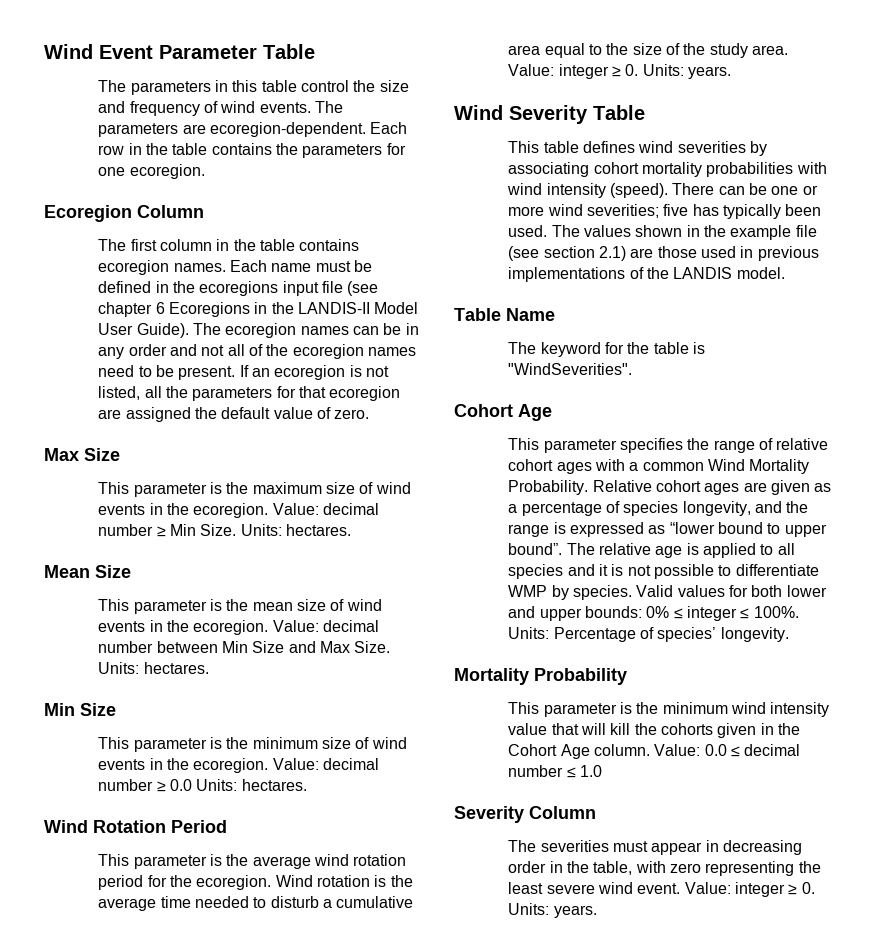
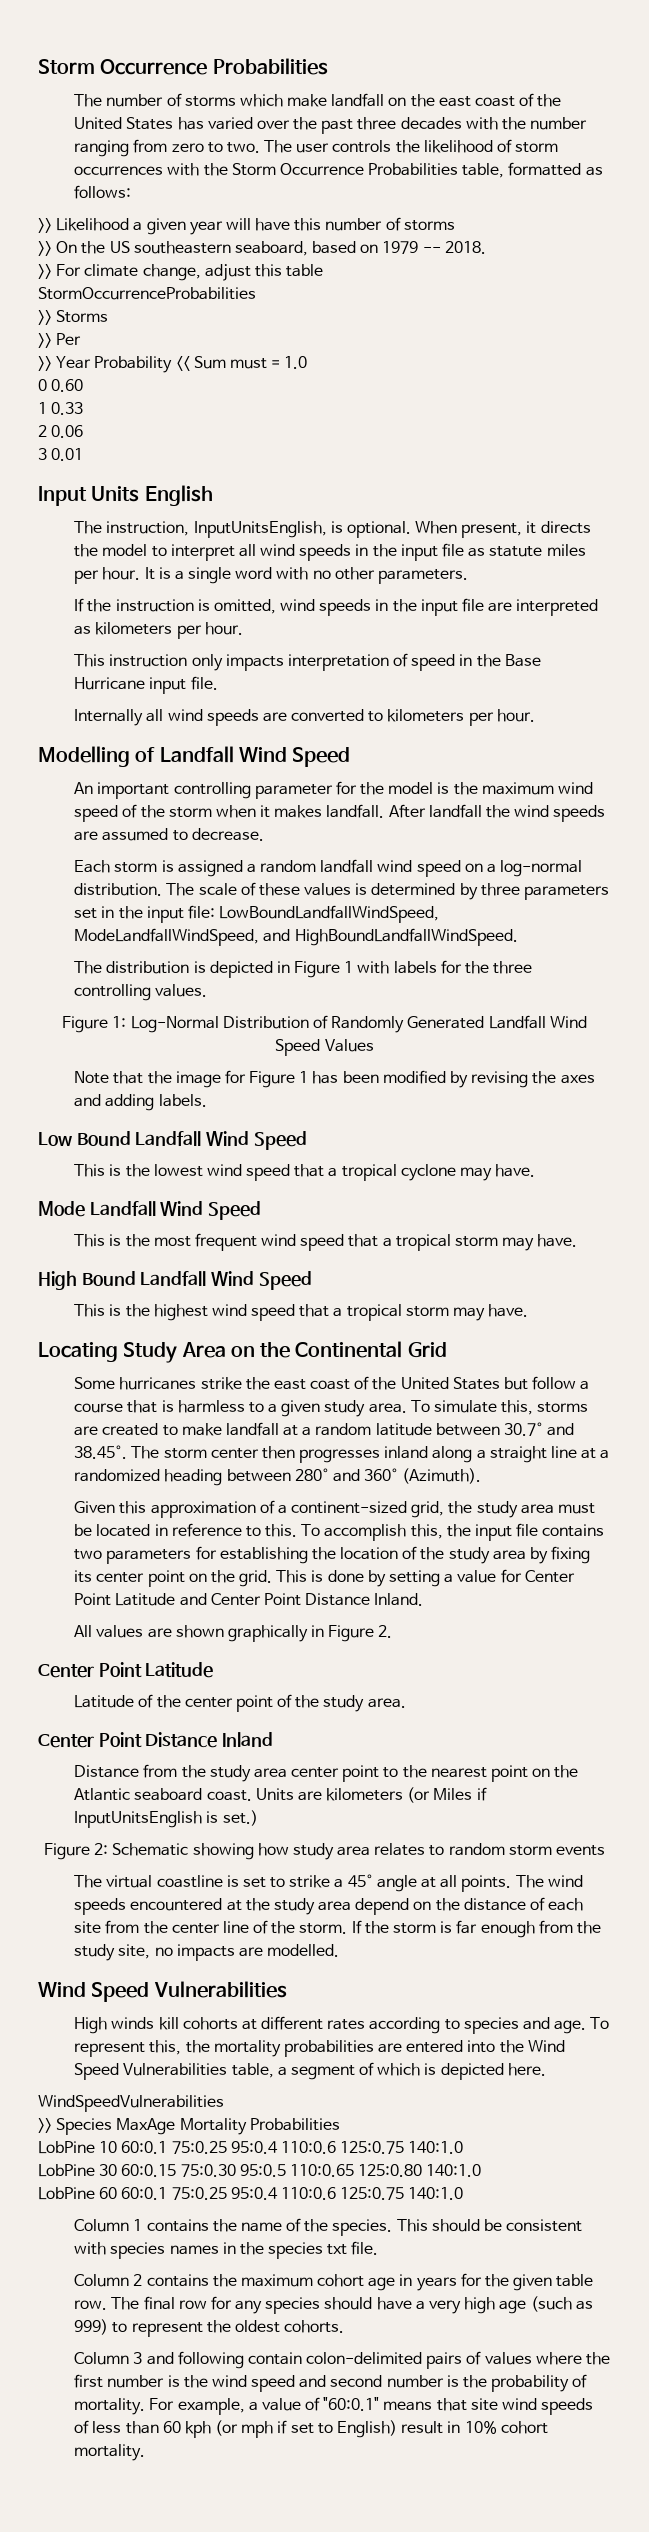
[44,44,315,59] [98,80,409,95] [98,101,343,116] [98,122,408,137] [98,143,406,158] [98,164,205,179] [44,205,204,222] [98,239,360,251] [98,260,372,275] [98,281,379,296] [98,302,419,317] [98,323,419,338] [98,344,416,359] [98,365,389,380] [98,386,401,401] [98,407,370,422] [44,448,120,461] [98,482,411,497] [98,503,379,518] [98,524,351,537] [44,565,131,578] [98,599,382,614] [98,620,379,635] [98,641,391,653] [98,662,209,674] [44,703,116,716] [98,737,407,752] [98,758,379,773] [98,779,307,792] [44,820,227,833] [98,854,407,869] [98,875,413,890] [98,896,414,911] [508,43,788,58] [508,64,731,79] [454,105,645,124] [508,141,767,156] [508,162,827,177] [507,183,818,198] [508,204,822,219] [508,225,817,240] [508,246,819,261] [508,267,785,282] [454,308,555,321] [508,342,705,357] [508,363,633,375] [454,404,552,421] [508,438,829,453] [508,459,810,474] [508,480,832,495] [508,501,809,516] [508,522,827,537] [508,543,795,558] [508,564,819,579] [508,585,827,600] [508,606,799,621] [508,627,789,642] [454,668,627,685] [508,702,830,717] [508,723,800,738] [508,744,801,759] [508,765,602,778] [454,806,596,823] [508,840,802,855] [508,861,821,876] [508,882,815,897] [508,903,597,918] Wind Event Parameter Table // The parameters in this table control the size and frequency of wind events. The parameters are ecoregion-dependent. Each row in the table contains the parameters for one ecoregion. // Ecoregion Column // The first column in the table contains ecoregion names. Each name must be defined in the ecoregions input file (see chapter 6 Ecoregions in the LANDIS-II Model User Guide). The ecoregion names can be in any order and not all of the ecoregion names need to be present. If an ecoregion is not listed, all the parameters for that ecoregion are assigned the default value of zero. // Max Size // This parameter is the maximum size of wind events in the ecoregion. Value: decimal number ≥ Min Size. Units: hectares. // Mean Size // This parameter is the mean size of wind events in the ecoregion. Value: decimal number between Min Size and Max Size. Units: hectares. // Min Size // This parameter is the minimum size of wind events in the ecoregion. Value: decimal number ≥ 0.0 Units: hectares. // Wind Rotation Period // This parameter is the average wind rotation period for the ecoregion. Wind rotation is the average time needed to disturb a cumulative area equal to the size of the study area. Value: integer ≥ 0. Units: years. // Wind Severity Table // This table defines wind severities by associating cohort mortality probabilities with wind intensity (speed). There can be one or more wind severities; five has typically been used. The values shown in the example file (see section 2.1) are those used in previous implementations of the LANDIS model. // Table Name // The keyword for the table is "WindSeverities". // Cohort Age // This parameter specifies the range of relative cohort ages with a common Wind Mortality Probability. Relative cohort ages are given as a percentage of species longevity, and the range is expressed as “lower bound to upper bound”. The relative age is applied to all species and it is not possible to differentiate WMP by species. Valid values for both lower and upper bounds: 0% ≤ integer ≤ 100%. Units: Percentage of species’ longevity. // Mortality Probability // This parameter is the minimum wind intensity value that will kill the cohorts given in the Cohort Age column. Value: 0.0 ≤ decimal number ≤ 1.0 // Severity Column // The severities must appear in decreasing order in the table, with zero representing the least severe wind event. Value: integer ≥ 0. Units: years. -> [38,58,328,75] [74,93,562,107] [74,117,588,134] [74,139,559,157] [74,162,603,178] [74,185,132,199] [38,217,455,235] [38,241,486,256] [38,264,324,281] [38,287,256,300] [38,310,109,325] [38,333,82,348] [38,356,308,373] [38,379,84,392] [38,402,84,415] [38,425,84,438] [38,448,84,461] [38,485,213,506] [74,521,591,538] [74,543,586,561] [74,567,469,584] [74,598,599,616] [74,622,243,639] [74,653,541,671] [74,676,218,694] [74,709,535,726] [38,746,351,767] [74,781,594,799] [74,804,606,822] [74,828,264,841] [74,859,583,877] [74,882,610,900] [74,905,440,923] [74,928,518,946] [74,960,533,978] [74,984,208,1001] [62,1015,587,1033] [275,1039,374,1056] [74,1070,595,1088] [74,1094,207,1111] [38,1131,307,1150] [74,1164,536,1181] [38,1201,262,1220] [74,1233,578,1251] [38,1271,312,1290] [74,1304,529,1321] [38,1341,447,1363] [74,1376,590,1390] [74,1400,589,1417] [74,1422,575,1436] [74,1445,610,1463] [74,1468,482,1486] [74,1500,596,1518] [74,1523,605,1541] [74,1546,591,1564] [74,1569,575,1587] [74,1593,424,1606] [74,1625,393,1642] [38,1662,214,1678] [74,1694,406,1712] [38,1732,274,1748] [74,1764,579,1782] [74,1787,487,1803] [74,1810,258,1828] [43,1843,606,1860] [74,1874,583,1892] [74,1897,584,1915] [74,1920,601,1938] [74,1944,340,1961] [38,1981,287,2002] [74,2016,610,2034] [74,2040,565,2057] [74,2062,546,2080] [38,2095,224,2112] [38,2118,340,2135] [38,2141,464,2154] [38,2164,482,2177] [38,2187,464,2200] [74,2218,583,2236] [74,2241,379,2259] [74,2273,594,2291] [74,2296,593,2314] [74,2319,345,2337] [74,2351,611,2369] [74,2374,588,2392] [74,2397,594,2415] [74,2420,548,2438] [74,2444,146,2461] Storm Occurrence Probabilities // The number of storms which make landfall on the east coast of the United States has varied over the past three decades with the number ranging from zero to two. The user controls the likelihood of storm occurrences with the Storm Occurrence Probabilities table, formatted as follows: // >> Likelihood a given year will have this number of storms // >> On the US southeastern seaboard, based on 1979 -- 2018. // >> For climate change, adjust this table // StormOccurrenceProbabilities // >> Storms // >> Per // >> Year Probability << Sum must = 1.0 // 0 0.60 // 1 0.33 // 2 0.06 // 3 0.01 // Input Units English // The instruction, InputUnitsEnglish, is optional. When present, it directs the model to interpret all wind speeds in the input file as statute miles per hour. It is a single word with no other parameters. // If the instruction is omitted, wind speeds in the input file are interpreted as kilometers per hour. // This instruction only impacts interpretation of speed in the Base Hurricane input file. // Internally all wind speeds are converted to kilometers per hour. // Modelling of Landfall Wind Speed // An important controlling parameter for the model is the maximum wind speed of the storm when it makes landfall. After landfall the wind speeds are assumed to decrease. // Each storm is assigned a random landfall wind speed on a log-normal distribution. The scale of these values is determined by three parameters set in the input file: LowBoundLandfallWindSpeed, ModeLandfallWindSpeed, and HighBoundLandfallWindSpeed. // The distribution is depicted in Figure 1 with labels for the three controlling values. // Figure 1: Log-Normal Distribution of Randomly Generated Landfall Wind Speed Values // Note that the image for Figure 1 has been modified by revising the axes and adding labels. // Low Bound Landfall Wind Speed // This is the lowest wind speed that a tropical cyclone may have. // Mode Landfall Wind Speed // This is the most frequent wind speed that a tropical storm may have. // High Bound Landfall Wind Speed // This is the highest wind speed that a tropical storm may have. // Locating Study Area on the Continental Grid // Some hurricanes strike the east coast of the United States but follow a course that is harmless to a given study area. To simulate this, storms are created to make landfall at a random latitude between 30.7° and 38.45°. The storm center then progresses inland along a straight line at a randomized heading between 280° and 360° (Azimuth). // Given this approximation of a continent-sized grid, the study area must be located in reference to this. To accomplish this, the input file contains two parameters for establishing the location of the study area by fixing its center point on the grid. This is done by setting a value for Center Point Latitude and Center Point Distance Inland. // All values are shown graphically in Figure 2. // Center Point Latitude // Latitude of the center point of the study area. // Center Point Distance Inland // Distance from the study area center point to the nearest point on the Atlantic seaboard coast. Units are kilometers (or Miles if InputUnitsEnglish is set.) // Figure 2: Schematic showing how study area relates to random storm events // The virtual coastline is set to strike a 45° angle at all points. The wind speeds encountered at the study area depend on the distance of each site from the center line of the storm. If the storm is far enough from the study site, no impacts are modelled. // Wind Speed Vulnerabilities // High winds kill cohorts at different rates according to species and age. To represent this, the mortality probabilities are entered into the Wind Speed Vulnerabilities table, a segment of which is depicted here. // WindSpeedVulnerabilities // >> Species MaxAge Mortality Probabilities // LobPine 10 60:0.1 75:0.25 95:0.4 110:0.6 125:0.75 140:1.0 // LobPine 30 60:0.15 75:0.30 95:0.5 110:0.65 125:0.80 140:1.0 // LobPine 60 60:0.1 75:0.25 95:0.4 110:0.6 125:0.75 140:1.0 // Column 1 contains the name of the species. This should be consistent with species names in the species txt file. // Column 2 contains the maximum cohort age in years for the given table row. The final row for any species should have a very high age (such as 999) to represent the oldest cohorts. // Column 3 and following contain colon-delimited pairs of values where the first number is the wind speed and second number is the probability of mortality. For example, a value of "60:0.1" means that site wind speeds of less than 60 kph (or mph if set to English) result in 10% cohort mortality.

